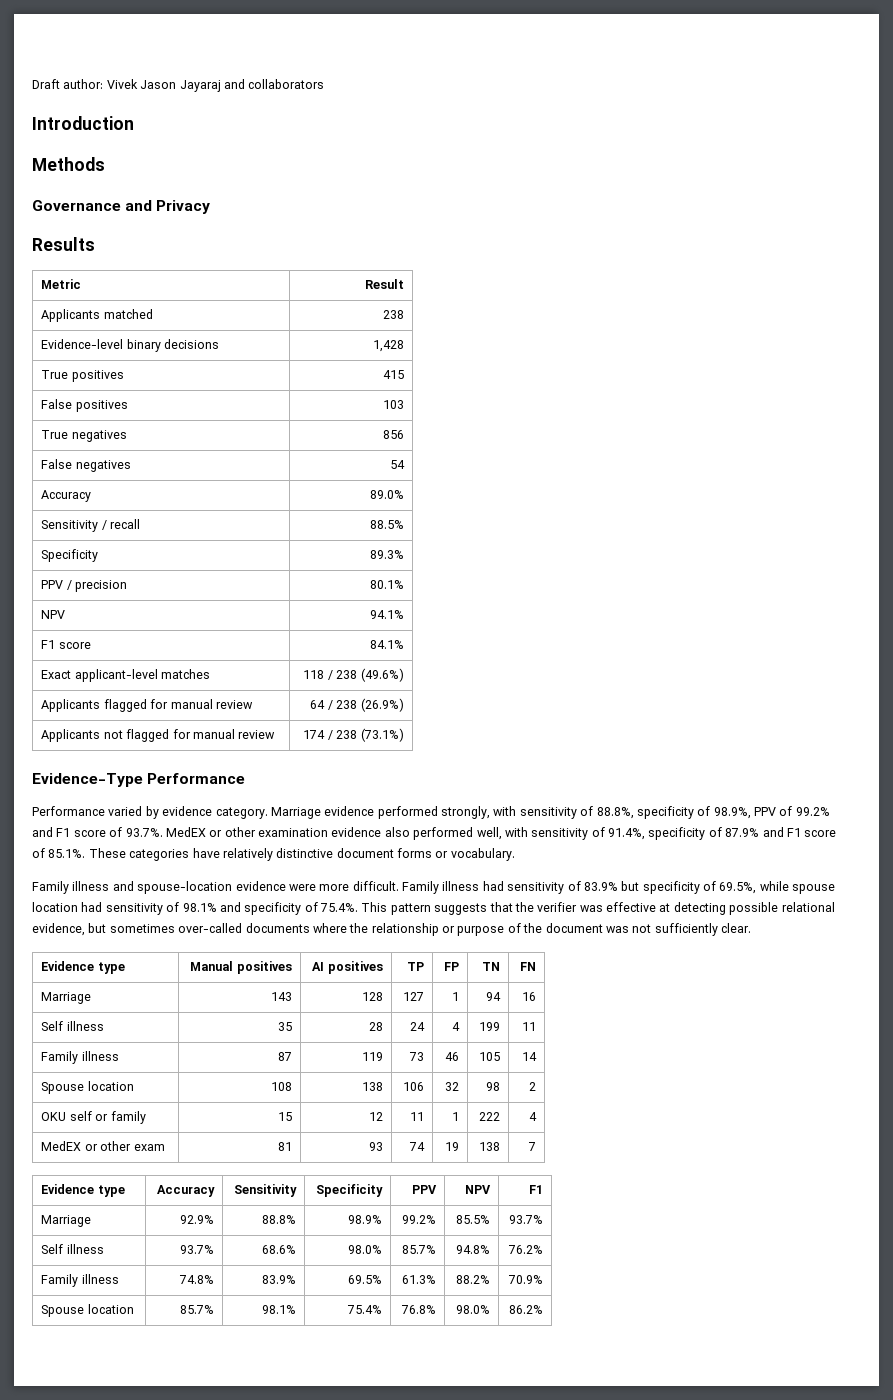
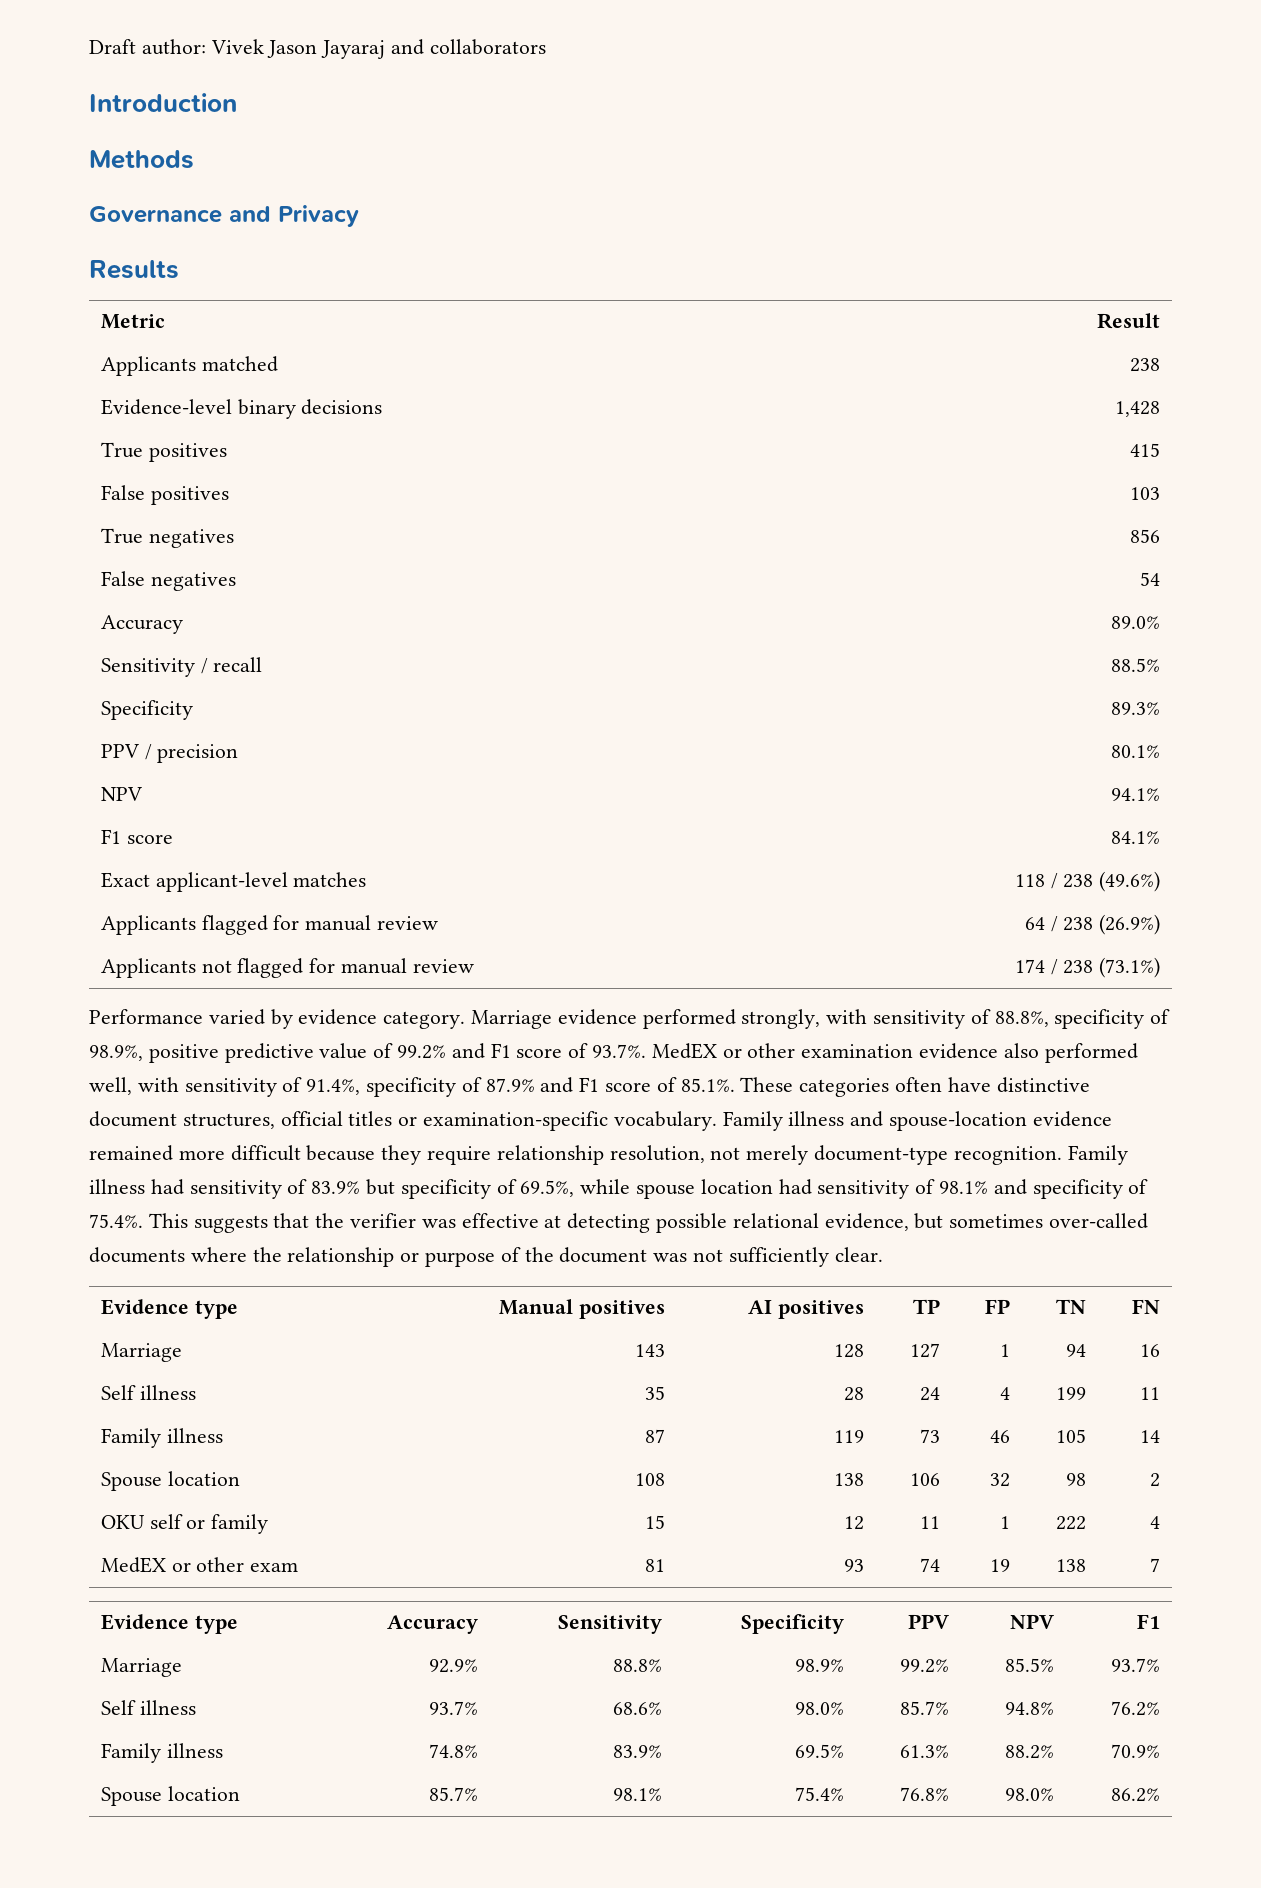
[32,773,246,787] // Evidence-Type Performance -> (1161, 967) none
[754,807,776,816] PPV -> [148,1043,368,1063] positive predictive value
[192,848,449,861] have relatively distinctive document forms or -> [895,1077,1090,1093] [89,1111,609,1131] often have distinctive document structures, official titles or examination-specific
(515, 854) // -> (717, 1121) none
[288,881,399,891] were more difficult. -> [89,1145,1062,1165] remained more difficult because they require relationship resolution, not merely document-type recognition.
[390,903,431,915] pattern -> (188, 1220) none

